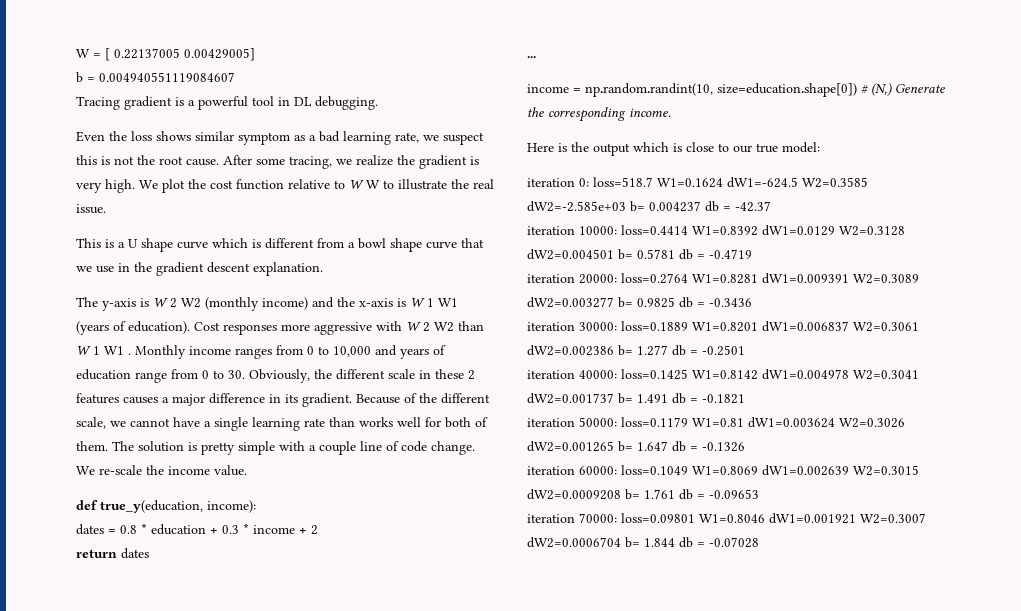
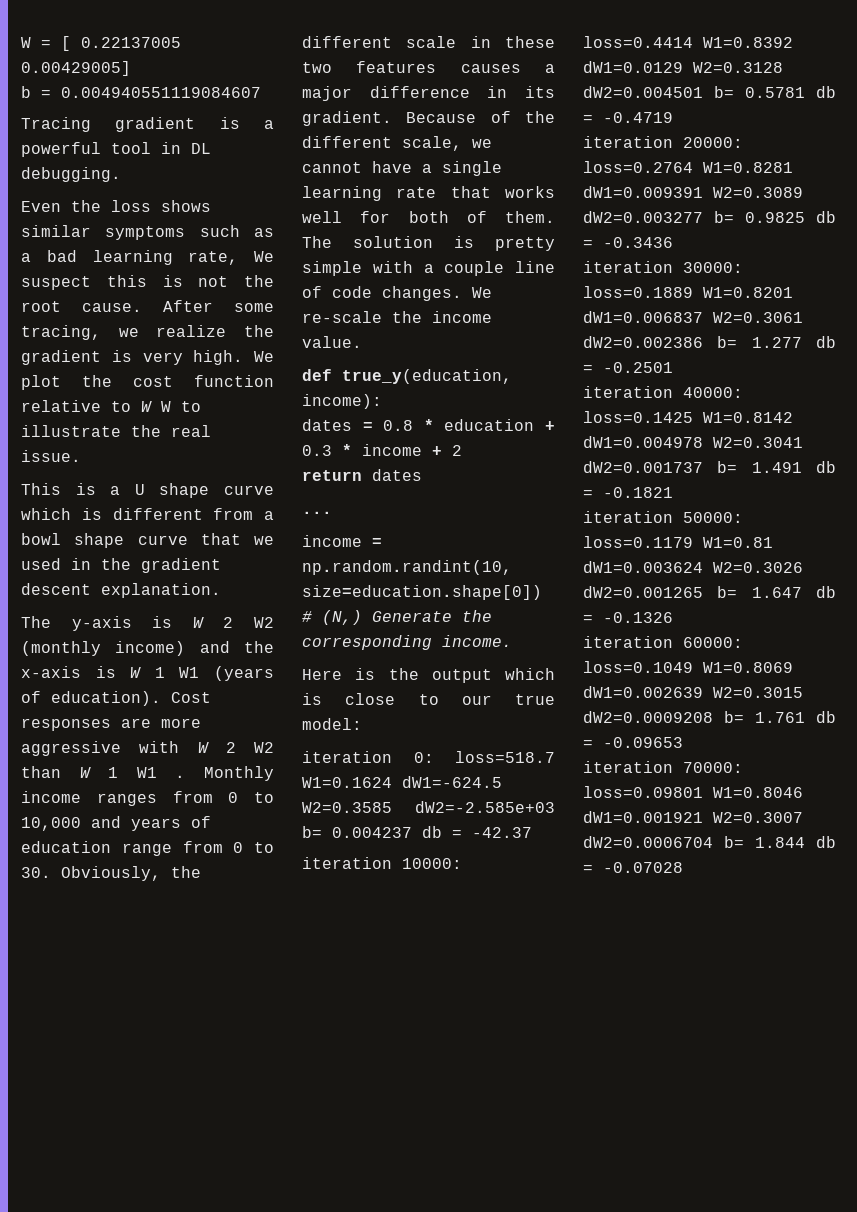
[238,132,290,145] symptom -> [105,225,240,240] symptoms such
[423,135,439,141] we -> [254,251,274,262] We
[96,266,114,273] use -> [21,558,61,570] used
(277, 329) none -> [121,718,151,728] are
[468,370,475,380] 2 -> [302,62,332,73] two
[329,417,355,427] than -> [450,186,491,198] that
[431,441,475,455] change. -> [382,286,462,301] changes.

